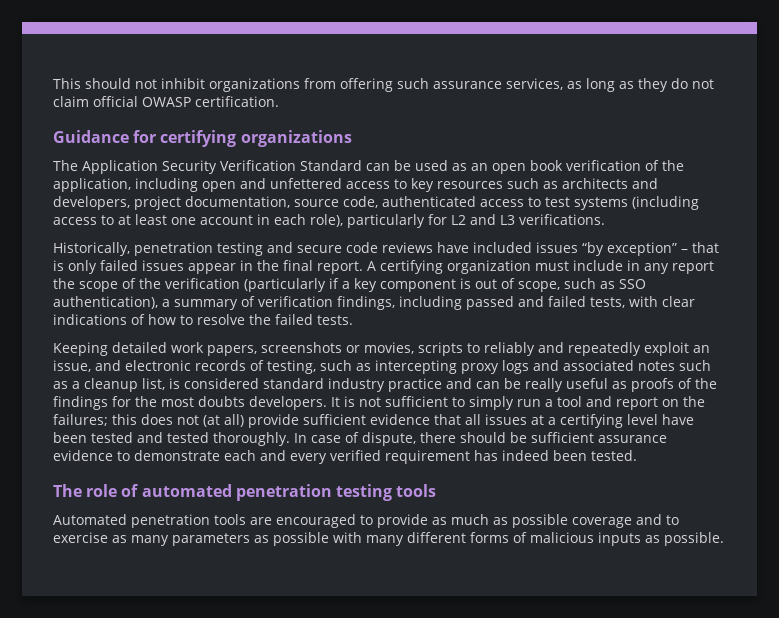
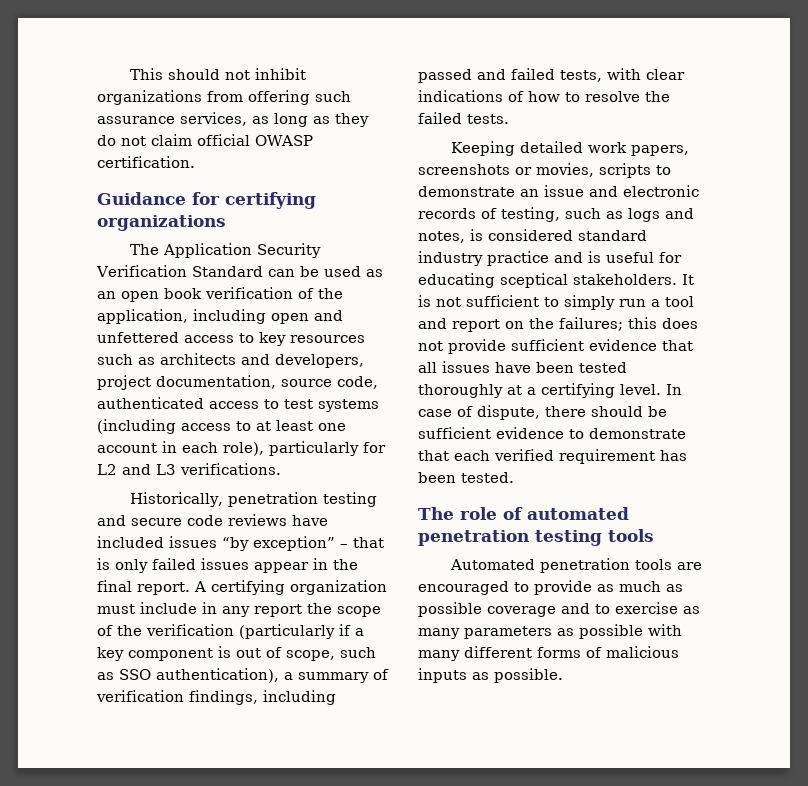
[484,342,710,356] [53,360,91,372] reliably and repeatedly exploit an issue, -> [418,185,584,197] demonstrate an issue
[375,360,711,374] [53,378,165,392] intercepting proxy logs and associated notes such as a cleanup list, -> [628,208,694,222] [418,231,465,243] logs and notes,
[476,378,717,392] [53,396,327,410] can be really useful as proofs of the findings for the most doubts developers. -> [588,251,682,263] [418,273,677,288] is useful for educating sceptical stakeholders.
[203,414,244,427] (at all) -> (443, 346) none
[531,414,694,428] [53,432,290,446] at a certifying level have been tested and tested thoroughly. -> [495,362,627,373] [418,383,661,398] have been tested thoroughly at a certifying level.
[598,435,667,443] assurance -> (491, 433) none
[224,450,327,464] each and every -> [418,450,490,461] that each
[502,450,549,461] indeed -> (687, 455) none

